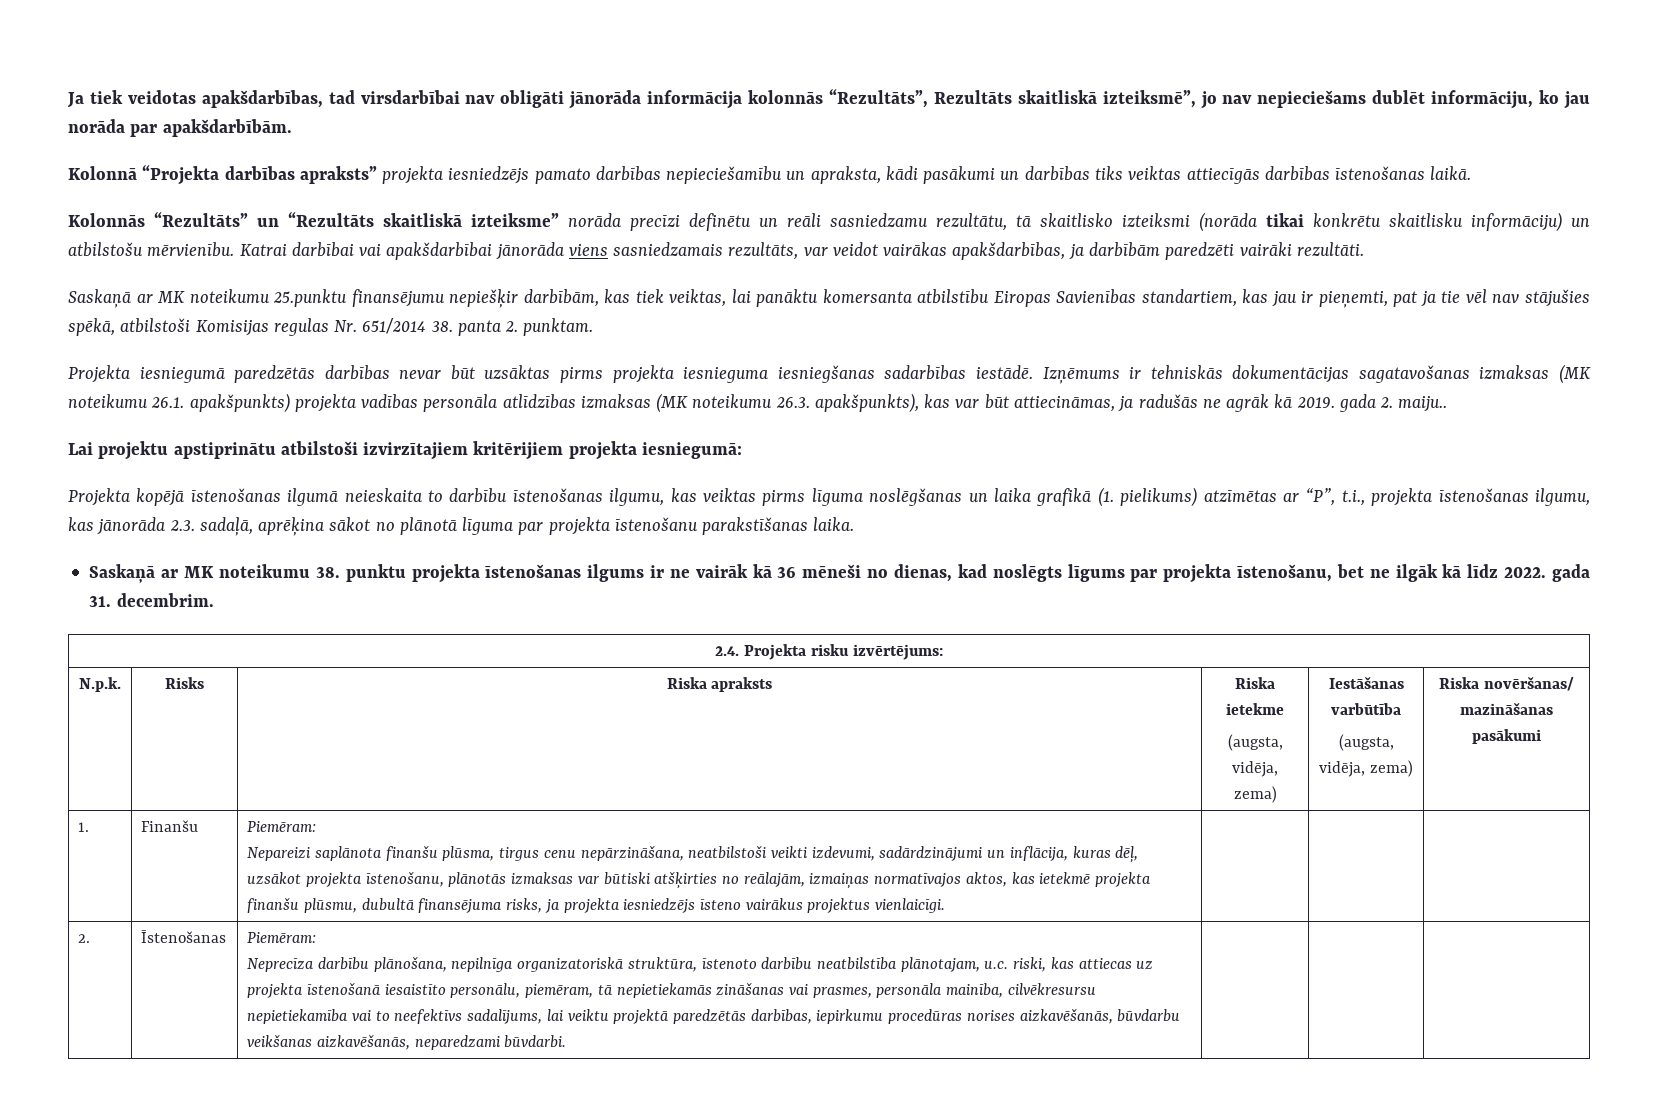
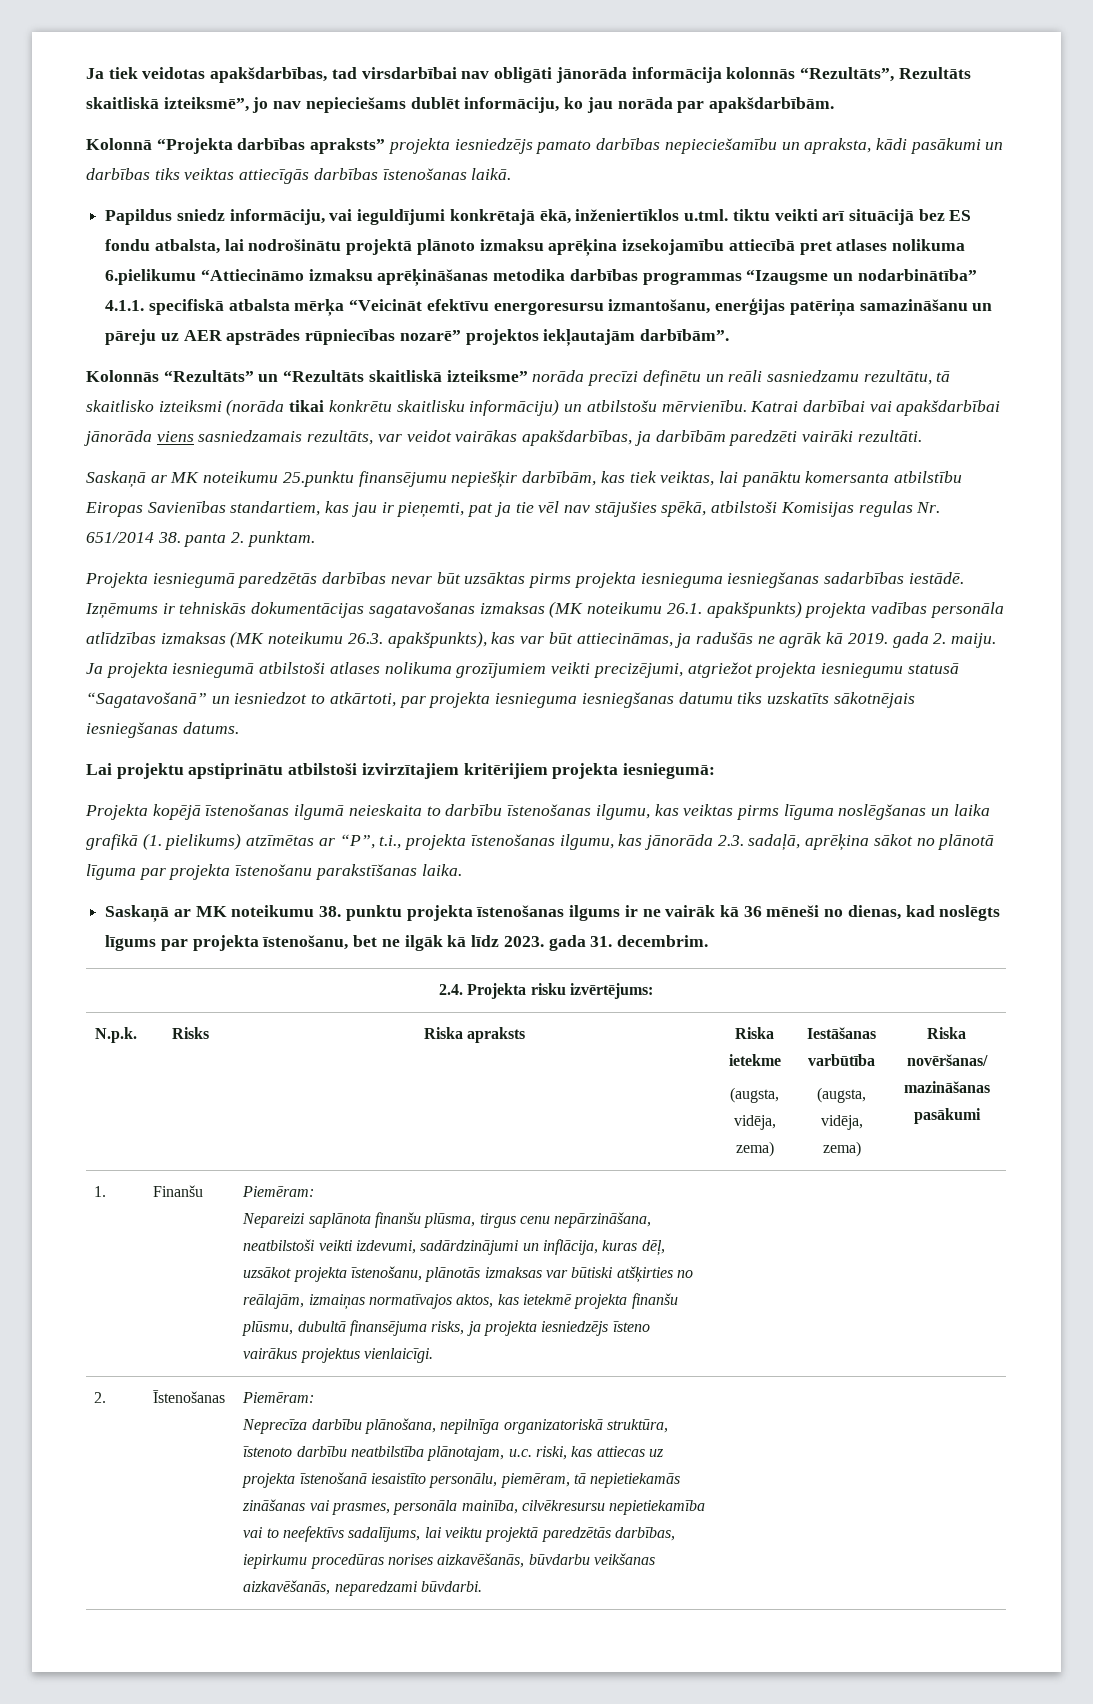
(1472, 173) none -> [105,209,972,225] [105,239,965,256] [105,269,977,286] [105,298,993,316] [105,329,730,346] // Papildus sniedz informāciju, vai ieguldījumi konkrētajā ēkā, inženiertīklos u.tml. tiktu veikti arī situācijā bez ES fondu atbalsta, lai nodrošinātu projektā plānoto izmaksu aprēķina izsekojamību attiecībā pret atlases nolikuma 6.pielikumu “Attiecināmo izmaksu aprēķināšanas metodika darbības programmas “Izaugsme un nodarbinātība” 4.1.1. specifiskā atbalsta mērķa “Veicināt efektīvu energoresursu izmantošanu, enerģijas patēriņa samazināšanu un pāreju uz AER apstrādes rūpniecības nozarē” projektos iekļautajām darbībām”.
[1398,396,1448,412] maiju.. -> [951,633,997,648] [86,662,959,678] [86,692,915,708] [86,722,239,738] maiju. Ja projekta iesniegumā atbilstoši atlases nolikuma grozījumiem veikti precizējumi, atgriežot projekta iesniegumu statusā “Sagatavošanā” un iesniedzot to atkārtoti, par projekta iesnieguma iesniegšanas datumu tiks uzskatīts sākotnējais iesniegšanas datums.
[1504,567,1547,578] 2022. -> [503,936,544,947] 2023.

